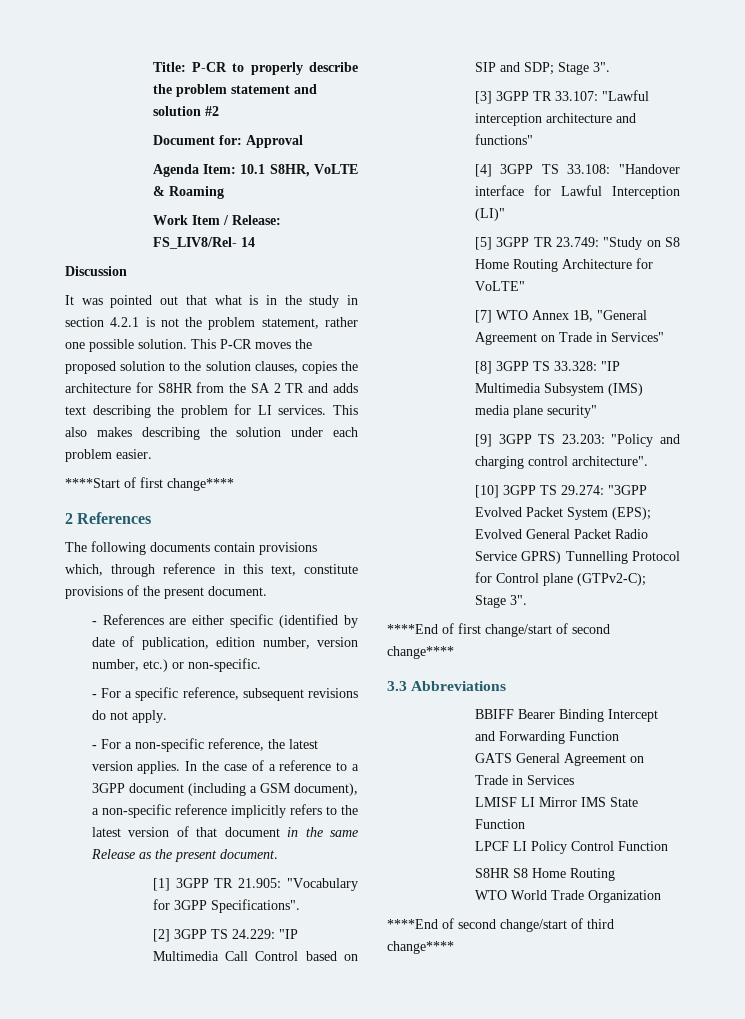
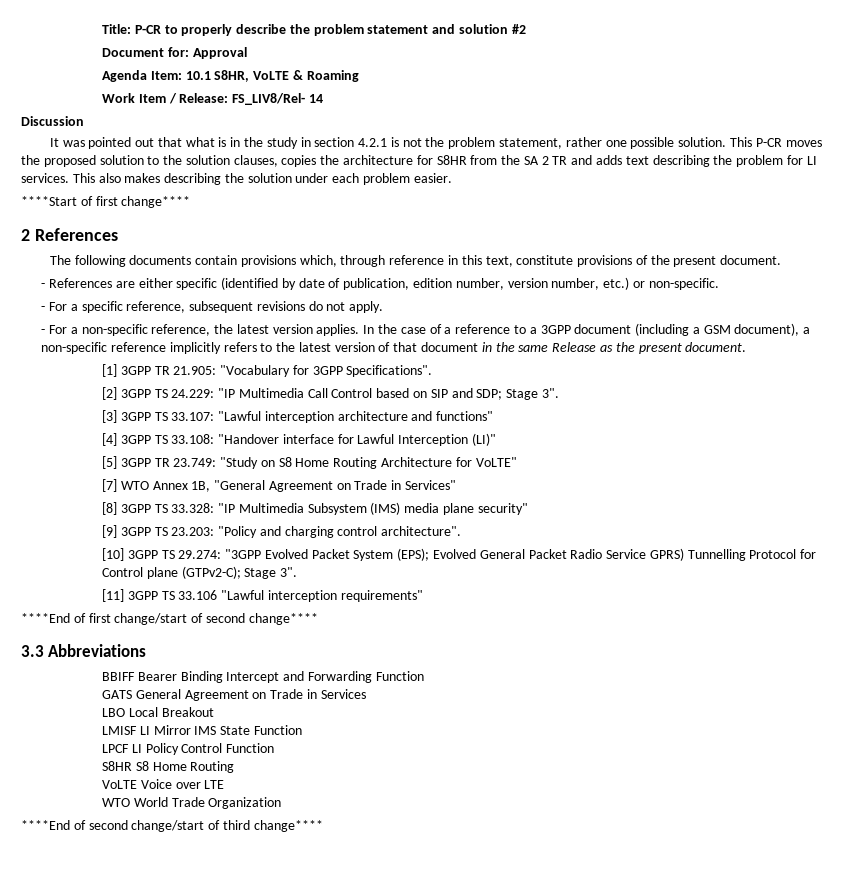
[532,91,552,101] TR -> [154,412,168,421] TS
(527, 600) none -> [101,589,423,602] // [11] 3GPP TS 33.106 "Lawful interception requirements"
(574, 780) none -> [101,707,214,717] // LBO Local Breakout
(615, 874) none -> [101,779,225,789] // VoLTE Voice over LTE

